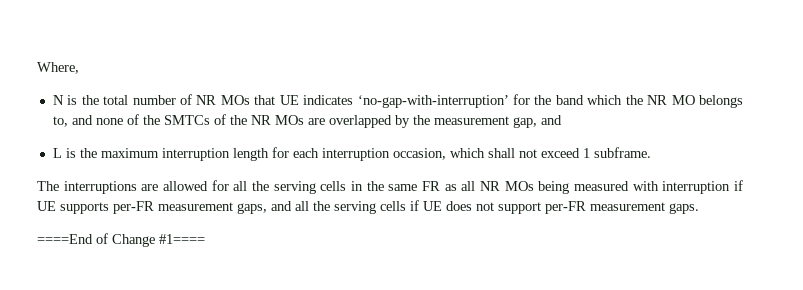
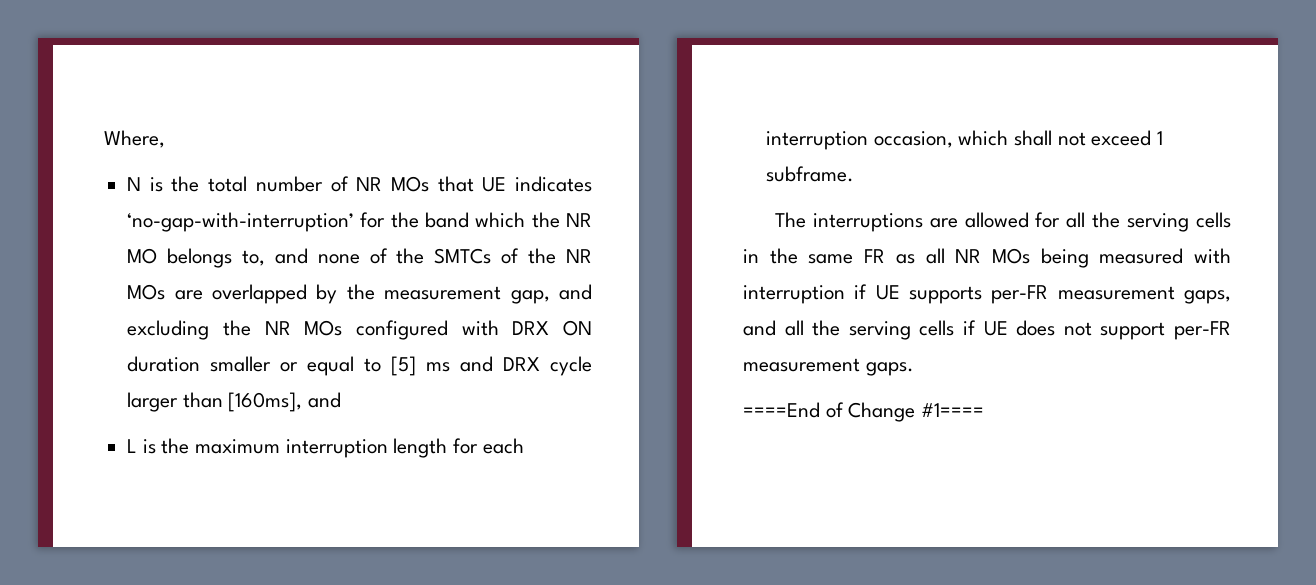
(562, 120) none -> [127,320,592,340] [127,356,592,376] [127,392,342,412] excluding the NR MOs configured with DRX ON duration smaller or equal to [5] ms and DRX cycle larger than [160ms], and

